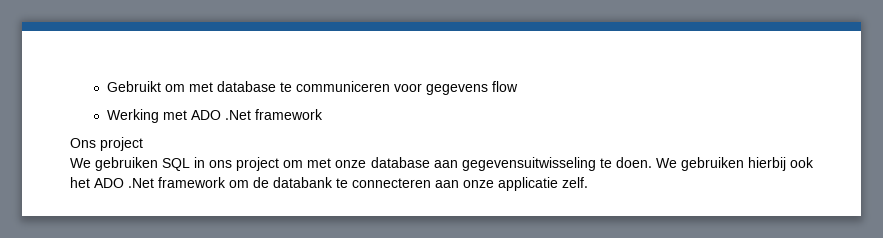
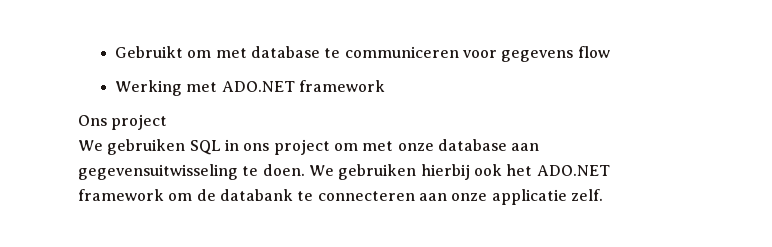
[190,110,251,120] ADO .Net -> [221,81,295,92] ADO.NET
[94,178,154,188] ADO .Net -> [536,165,610,176] ADO.NET

